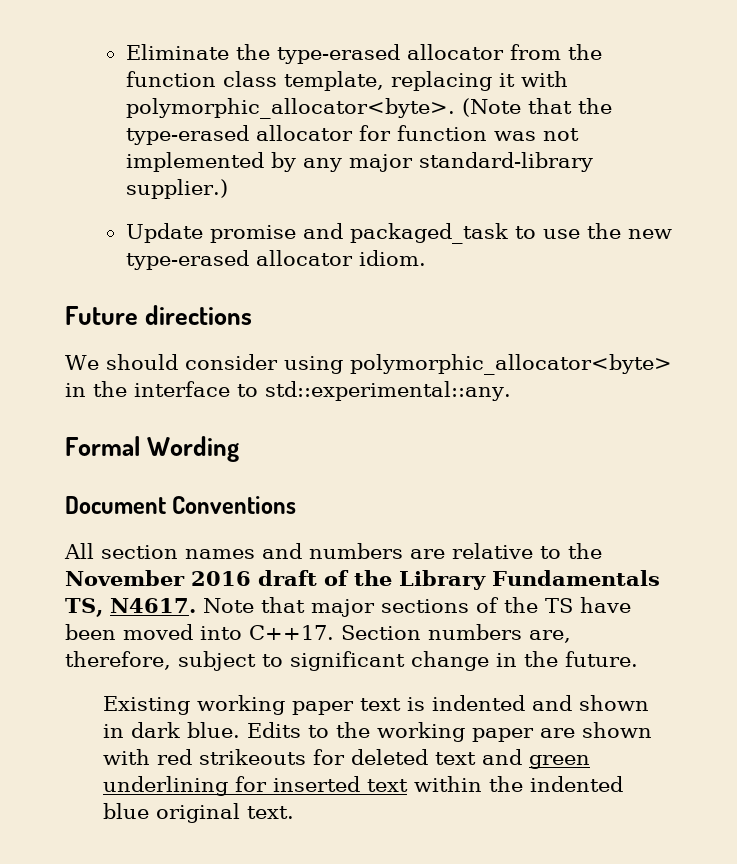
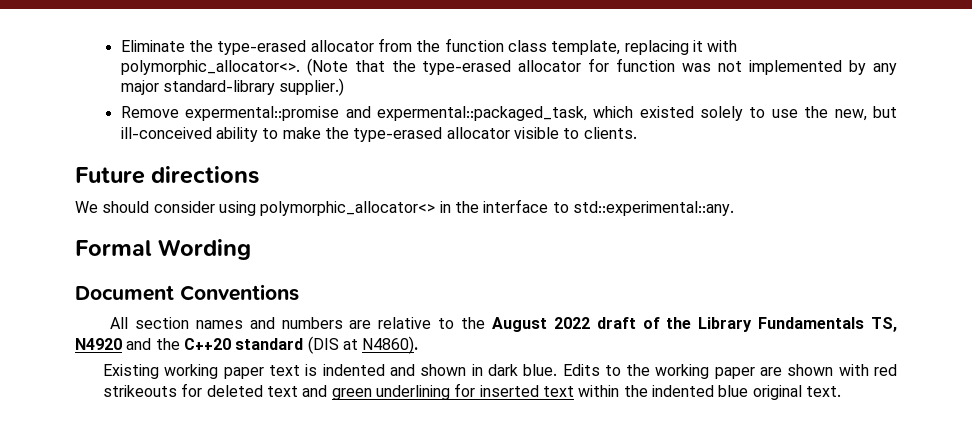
[125,98,455,119] polymorphic_allocator<byte>. -> [120,60,300,75] polymorphic_allocator<>.
[125,223,672,244] [125,250,426,270] Update promise and packaged_task to use the new type-erased allocator idiom. -> [120,106,898,121] [120,127,637,142] Remove expermental::promise and expermental::packaged_task, which existed solely to use the new, but ill-conceived ability to make the type-erased allocator visible to clients.
[349,354,672,375] polymorphic_allocator<byte> -> [260,201,436,216] polymorphic_allocator<>
[65,570,251,586] November 2016 -> [491,317,590,332] August 2022
[109,597,631,617] [65,624,571,643] [65,651,638,671] N4617. Note that major sections of the TS have been moved into C++17. Section numbers are, therefore, subject to significant change in the future. -> [75,336,419,354] N4920 and the C++20 standard (DIS at N4860).

